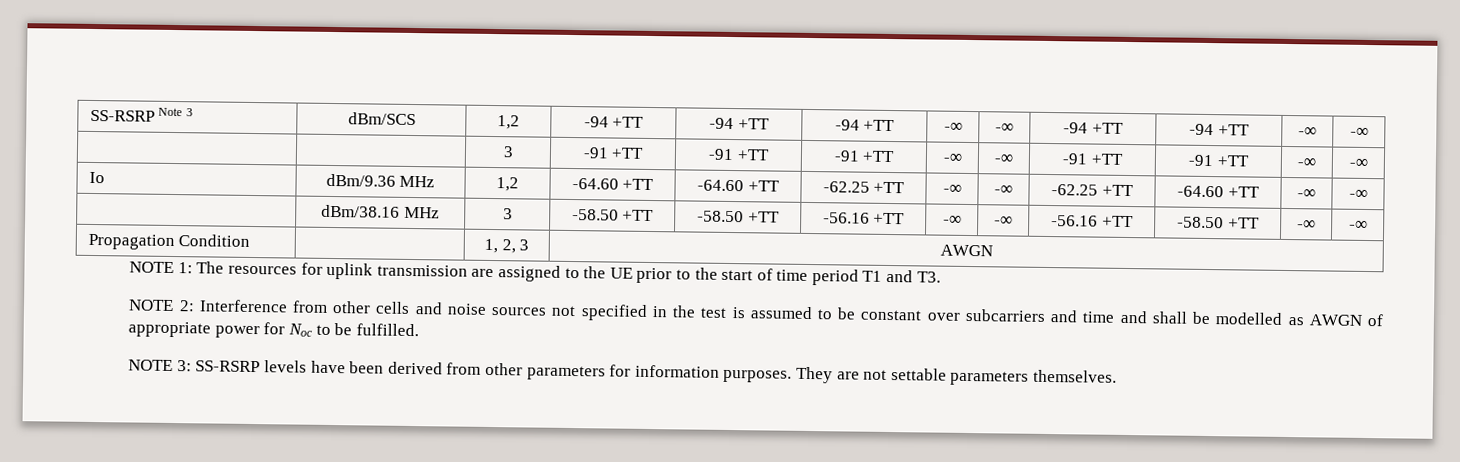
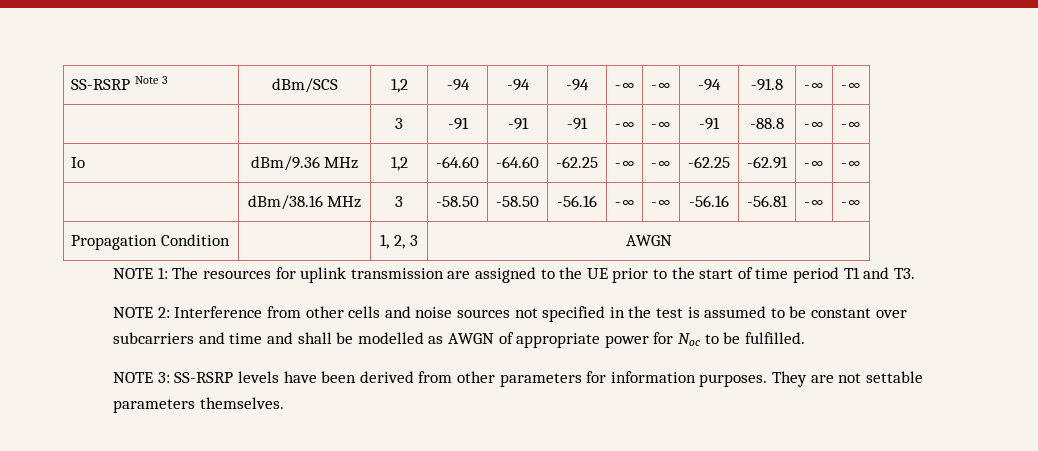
[612,116,645,128] [709,117,770,130] [834,119,896,132] +TT | -94 +TT | -94 +TT -> [506,79,530,91] [566,79,589,91] | -94 | -94
[1091,122,1124,134] [1189,123,1250,136] +TT | -94 +TT -> [751,78,783,91] | -91.8
[611,147,645,159] [708,148,770,161] [833,150,896,163] +TT | -91 +TT | -91 +TT -> [507,117,529,130] [567,117,588,130] | -91 | -91
[1090,153,1123,165] [1188,154,1249,167] +TT | -91 +TT -> [750,118,784,129] | -88.8
[622,178,655,191] [697,179,780,192] [822,181,906,194] +TT | -64.60 +TT | -62.25 +TT -> [496,156,539,168] [556,156,598,168] | -64.60 | -62.25
[1101,184,1134,197] [1177,185,1260,198] +TT | -64.60 +TT -> [747,156,788,169] | -62.91
[622,209,655,222] [697,210,780,223] [822,212,906,225] +TT | -58.50 +TT | -56.16 +TT -> [496,196,539,207] [557,195,597,207] | -58.50 | -56.16
[1101,215,1134,228] [1177,216,1260,229] +TT | -58.50 +TT -> [747,195,788,207] | -56.81

